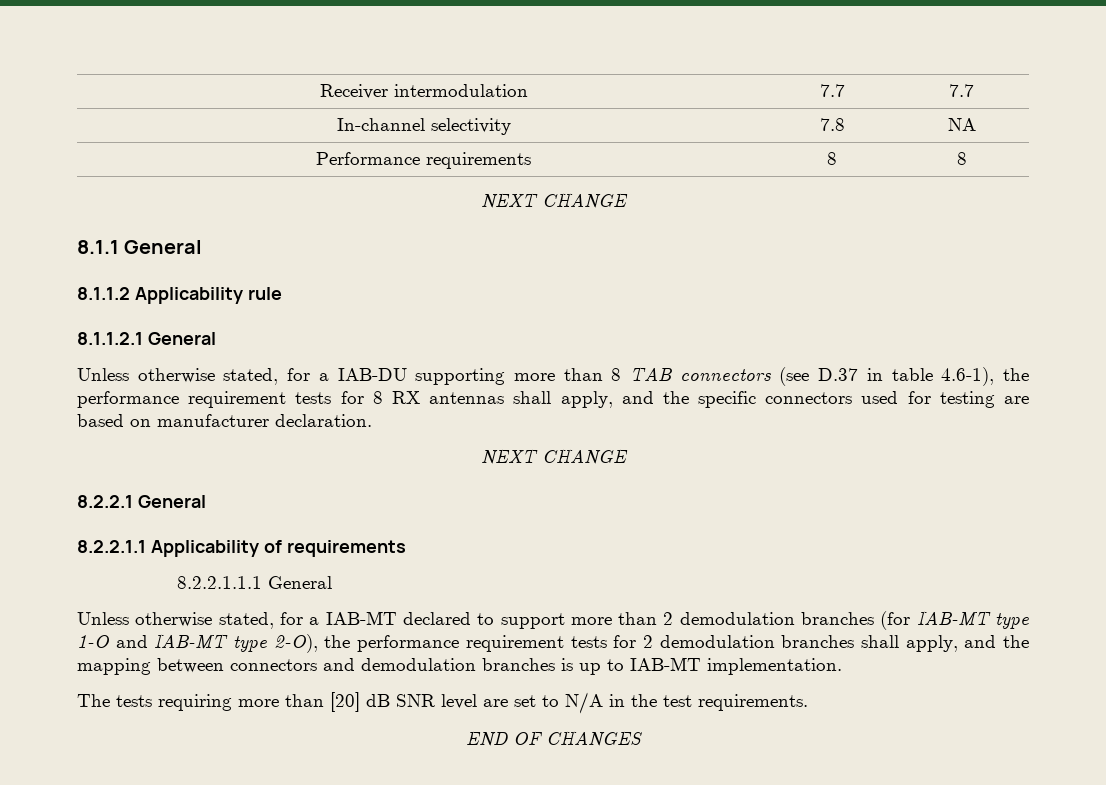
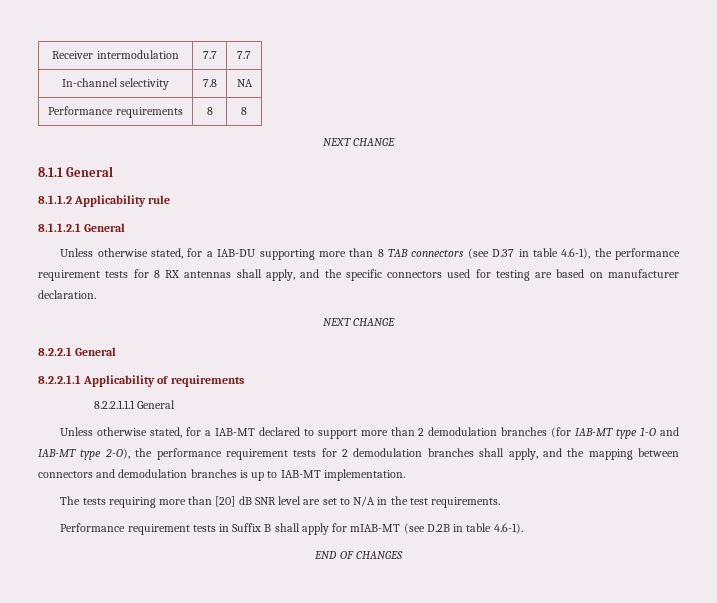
(808, 702) none -> [60,523,523,535] // Performance requirement tests in Suffix B shall apply for mIAB-MT (see D.2B in table 4.6-1).

